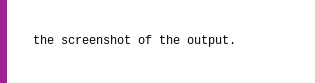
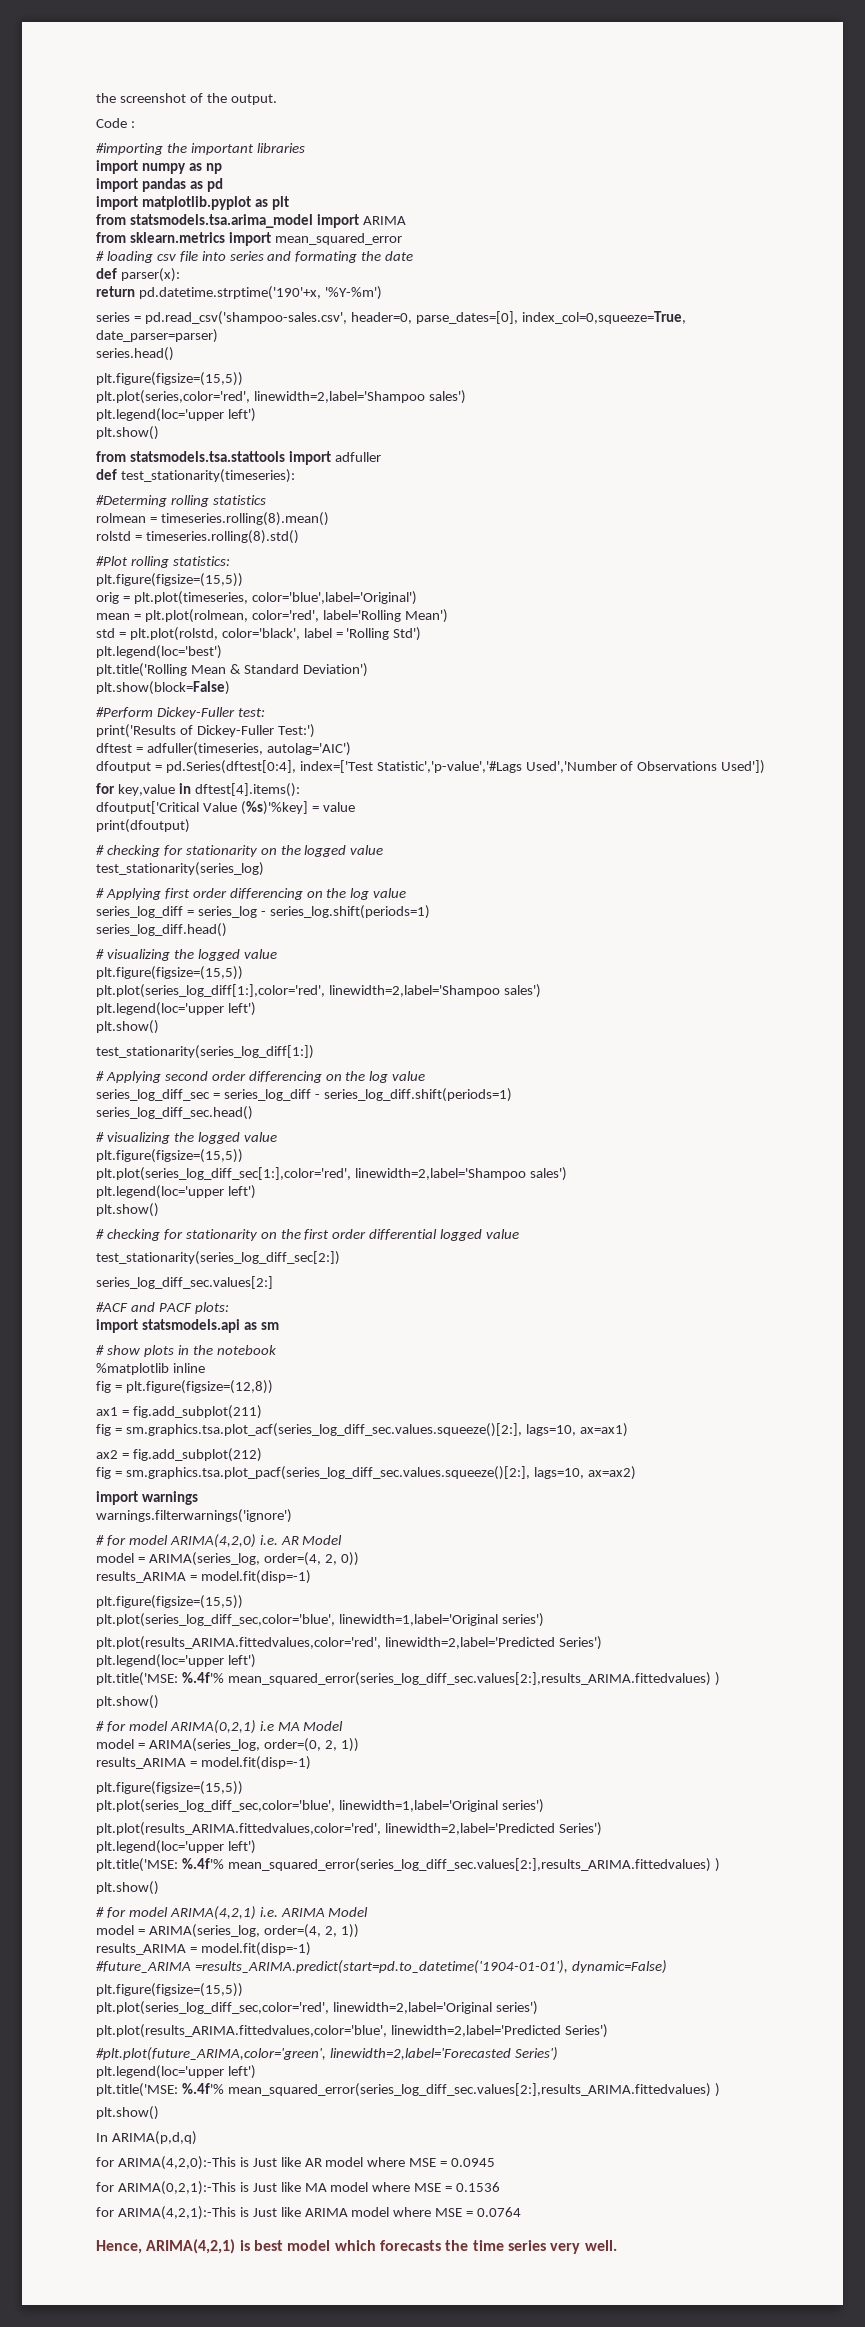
(236, 41) none -> [96,118,135,128] [96,143,305,155] [96,160,222,174] [96,178,223,192] [96,196,289,210] [96,214,406,228] [96,232,402,246] [96,251,414,263] [96,268,180,282] [96,286,382,300] [96,311,686,325] [96,329,218,343] [96,347,174,361] [96,372,243,386] [96,390,466,404] [96,408,256,422] [96,426,159,440] [96,451,381,465] [96,469,295,483] [96,495,266,507] [96,512,329,526] [96,530,299,544] [96,556,230,568] [96,573,243,587] [96,591,417,605] [96,609,448,623] [96,627,422,641] [96,645,222,659] [96,663,368,677] [96,681,230,695] [96,707,265,719] [96,724,315,738] [96,742,351,756] [96,760,766,774] [96,783,300,797] [96,801,355,815] [96,819,190,833] [96,845,384,857] [96,862,264,876] [96,888,407,900] [96,905,430,919] [96,923,227,937] [96,949,277,961] [96,966,243,980] [96,984,541,998] [96,1002,256,1016] [96,1020,159,1034] [96,1045,314,1059] [96,1071,426,1083] [96,1088,512,1102] [96,1106,253,1120] [96,1132,277,1144] [96,1149,243,1163] [96,1167,567,1181] [96,1185,256,1199] [96,1203,159,1217] [96,1229,520,1241] [96,1251,340,1265] [96,1276,273,1289] [96,1302,229,1314] [96,1319,279,1333] [96,1345,276,1357] [96,1363,205,1375] [96,1380,273,1394] [96,1405,262,1419] [96,1423,628,1437] [96,1448,262,1462] [96,1466,636,1480] [96,1491,198,1505] [96,1509,292,1523] [96,1534,343,1548] [96,1552,359,1566] [96,1570,311,1584] [96,1595,243,1609] [96,1613,544,1627] [96,1636,602,1650] [96,1654,256,1668] [96,1672,720,1686] [96,1695,159,1709] [96,1720,344,1734] [96,1738,359,1752] [96,1756,311,1770] [96,1781,243,1795] [96,1799,544,1813] [96,1822,602,1836] [96,1840,256,1854] [96,1858,720,1872] [96,1881,159,1895] [96,1906,369,1920] [96,1924,359,1938] [96,1942,311,1956] [96,1960,667,1974] [96,1983,243,1997] [96,2001,538,2015] [96,2024,608,2038] [96,2047,558,2061] [96,2065,256,2079] [96,2083,720,2097] [96,2106,159,2120] [96,2131,197,2145] [96,2156,496,2170] [96,2181,501,2195] [96,2206,522,2220] [96,2239,617,2254] // Code : // #importing the important libraries // import numpy as np // import pandas as pd // import matplotlib.pyplot as plt // from statsmodels.tsa.arima_model import ARIMA // from sklearn.metrics import mean_squared_error // # loading csv file into series and formating the date // def parser(x): // return pd.datetime.strptime('190'+x, '%Y-%m') // series = pd.read_csv('shampoo-sales.csv', header=0, parse_dates=[0], index_col=0,squeeze=True, date_parser=parser) // series.head() // plt.figure(figsize=(15,5)) // plt.plot(series,color='red', linewidth=2,label='Shampoo sales') // plt.legend(loc='upper left') // plt.show() // from statsmodels.tsa.stattools import adfuller // def test_stationarity(timeseries): // #Determing rolling statistics // rolmean = timeseries.rolling(8).mean() // rolstd = timeseries.rolling(8).std() // #Plot rolling statistics: // plt.figure(figsize=(15,5)) // orig = plt.plot(timeseries, color='blue',label='Original') // mean = plt.plot(rolmean, color='red', label='Rolling Mean') // std = plt.plot(rolstd, color='black', label = 'Rolling Std') // plt.legend(loc='best') // plt.title('Rolling Mean & Standard Deviation') // plt.show(block=False) // #Perform Dickey-Fuller test: // print('Results of Dickey-Fuller Test:') // dftest = adfuller(timeseries, autolag='AIC') // dfoutput = pd.Series(dftest[0:4], index=['Test Statistic','p-value','#Lags Used','Number of Observations Used']) // for key,value in dftest[4].items(): // dfoutput['Critical Value (%s)'%key] = value // print(dfoutput) // # checking for stationarity on the logged value // test_stationarity(series_log) // # Applying first order differencing on the log value // series_log_diff = series_log - series_log.shift(periods=1) // series_log_diff.head() // # visualizing the logged value // plt.figure(figsize=(15,5)) // plt.plot(series_log_diff[1:],color='red', linewidth=2,label='Shampoo sales') // plt.legend(loc='upper left') // plt.show() // test_stationarity(series_log_diff[1:]) // # Applying second order differencing on the log value // series_log_diff_sec = series_log_diff - series_log_diff.shift(periods=1) // series_log_diff_sec.head() // # visualizing the logged value // plt.figure(figsize=(15,5)) // plt.plot(series_log_diff_sec[1:],color='red', linewidth=2,label='Shampoo sales') // plt.legend(loc='upper left') // plt.show() // # checking for stationarity on the first order differential logged value // test_stationarity(series_log_diff_sec[2:]) // series_log_diff_sec.values[2:] // #ACF and PACF plots: // import statsmodels.api as sm // # show plots in the notebook // %matplotlib inline // fig = plt.figure(figsize=(12,8)) // ax1 = fig.add_subplot(211) // fig = sm.graphics.tsa.plot_acf(series_log_diff_sec.values.squeeze()[2:], lags=10, ax=ax1) // ax2 = fig.add_subplot(212) // fig = sm.graphics.tsa.plot_pacf(series_log_diff_sec.values.squeeze()[2:], lags=10, ax=ax2) // import warnings // warnings.filterwarnings('ignore') // # for model ARIMA(4,2,0) i.e. AR Model // model = ARIMA(series_log, order=(4, 2, 0)) // results_ARIMA = model.fit(disp=-1) // plt.figure(figsize=(15,5)) // plt.plot(series_log_diff_sec,color='blue', linewidth=1,label='Original series') // plt.plot(results_ARIMA.fittedvalues,color='red', linewidth=2,label='Predicted Series') // plt.legend(loc='upper left') // plt.title('MSE: %.4f'% mean_squared_error(series_log_diff_sec.values[2:],results_ARIMA.fittedvalues) ) // plt.show() // # for model ARIMA(0,2,1) i.e MA Model // model = ARIMA(series_log, order=(0, 2, 1)) // results_ARIMA = model.fit(disp=-1) // plt.figure(figsize=(15,5)) // plt.plot(series_log_diff_sec,color='blue', linewidth=1,label='Original series') // plt.plot(results_ARIMA.fittedvalues,color='red', linewidth=2,label='Predicted Series') // plt.legend(loc='upper left') // plt.title('MSE: %.4f'% mean_squared_error(series_log_diff_sec.values[2:],results_ARIMA.fittedvalues) ) // plt.show() // # for model ARIMA(4,2,1) i.e. ARIMA Model // model = ARIMA(series_log, order=(4, 2, 1)) // results_ARIMA = model.fit(disp=-1) // #future_ARIMA =results_ARIMA.predict(start=pd.to_datetime('1904-01-01'), dynamic=False) // plt.figure(figsize=(15,5)) // plt.plot(series_log_diff_sec,color='red', linewidth=2,label='Original series') // plt.plot(results_ARIMA.fittedvalues,color='blue', linewidth=2,label='Predicted Series') // #plt.plot(future_ARIMA,color='green', linewidth=2,label='Forecasted Series') // plt.legend(loc='upper left') // plt.title('MSE: %.4f'% mean_squared_error(series_log_diff_sec.values[2:],results_ARIMA.fittedvalues) ) // plt.show() // In ARIMA(p,d,q) // for ARIMA(4,2,0):-This is Just like AR model where MSE = 0.0945 // for ARIMA(0,2,1):-This is Just like MA model where MSE = 0.1536 // for ARIMA(4,2,1):-This is Just like ARIMA model where MSE = 0.0764 // Hence, ARIMA(4,2,1) is best model which forecasts the time series very well.

